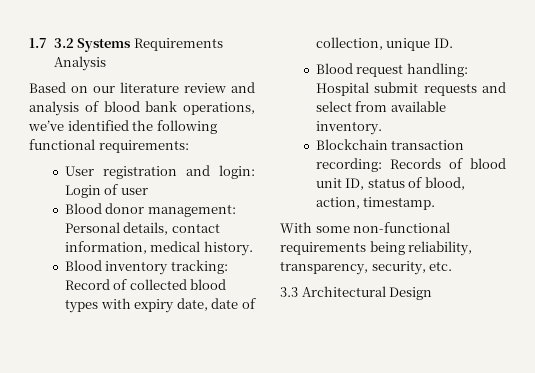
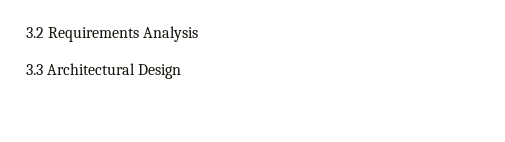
[29,38,132,52] 1.7 3.2 Systems -> [26,27,44,38] 3.2
[29,82,255,93] [29,101,255,116] [28,120,217,134] [29,139,189,153] [64,165,255,179] [64,184,148,198] [64,203,236,217] [64,222,220,235] [64,241,253,256] [64,260,228,275] [64,279,227,290] [64,298,256,313] [315,37,453,51] [315,63,468,77] [315,82,506,96] [315,101,446,112] [315,121,382,135] [315,139,465,150] [315,158,506,172] [315,177,465,190] [315,197,436,210] [280,222,451,233] [280,241,473,256] [280,261,453,275] // Based on our literature review and analysis of blood bank operations, we’ve identified the following functional requirements: // User registration and login: Login of user // Blood donor management: Personal details, contact information, medical history. // Blood inventory tracking: Record of collected blood types with expiry date, date of collection, unique ID. // Blood request handling: Hospital submit requests and select from available inventory. // Blockchain transaction recording: Records of blood unit ID, status of blood, action, timestamp. // With some non-functional requirements being reliability, transparency, security, etc. -> (199, 34) none

